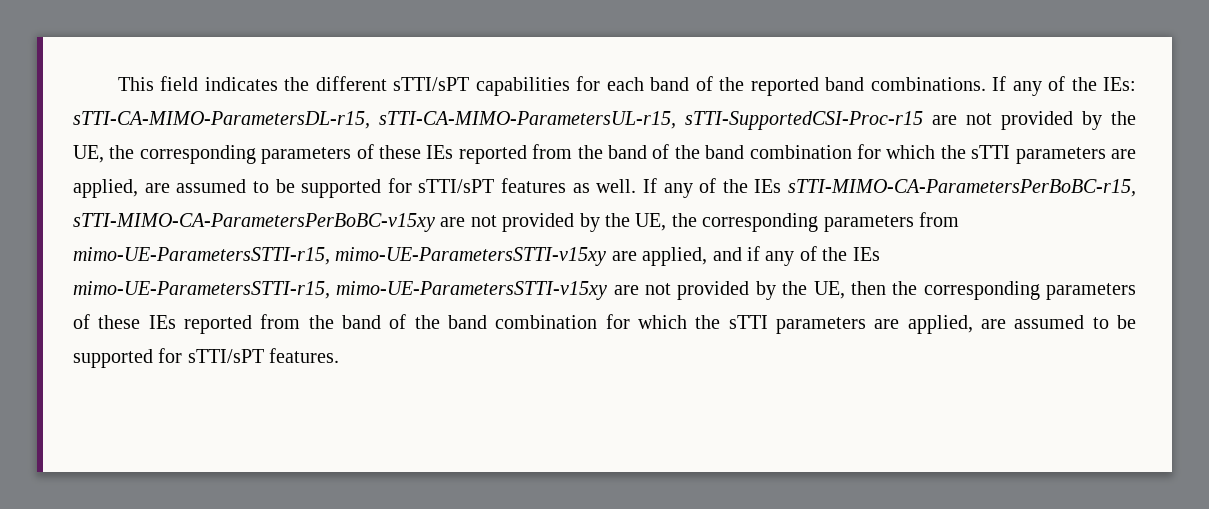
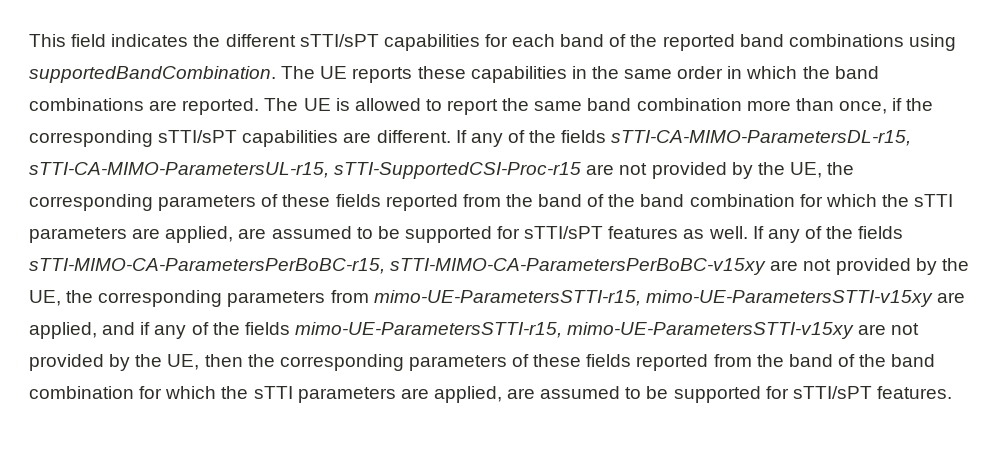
[870,76,1137,96] combinations. If any of the IEs: -> [788,34,956,51] [29,66,879,83] [29,98,934,115] [29,130,607,147] combinations using supportedBandCombination. The UE reports these capabilities in the same order in which the band combinations are reported. The UE is allowed to report the same band combination more than once, if the corresponding sTTI/sPT capabilities are different. If any of the fields
[426,145,454,159] IEs -> [335,194,381,207] fields
[754,179,782,193] IEs -> [858,226,904,239] fields
[852,247,880,261] IEs -> [244,322,290,335] fields
[148,315,176,329] IEs -> [586,354,632,367] fields

